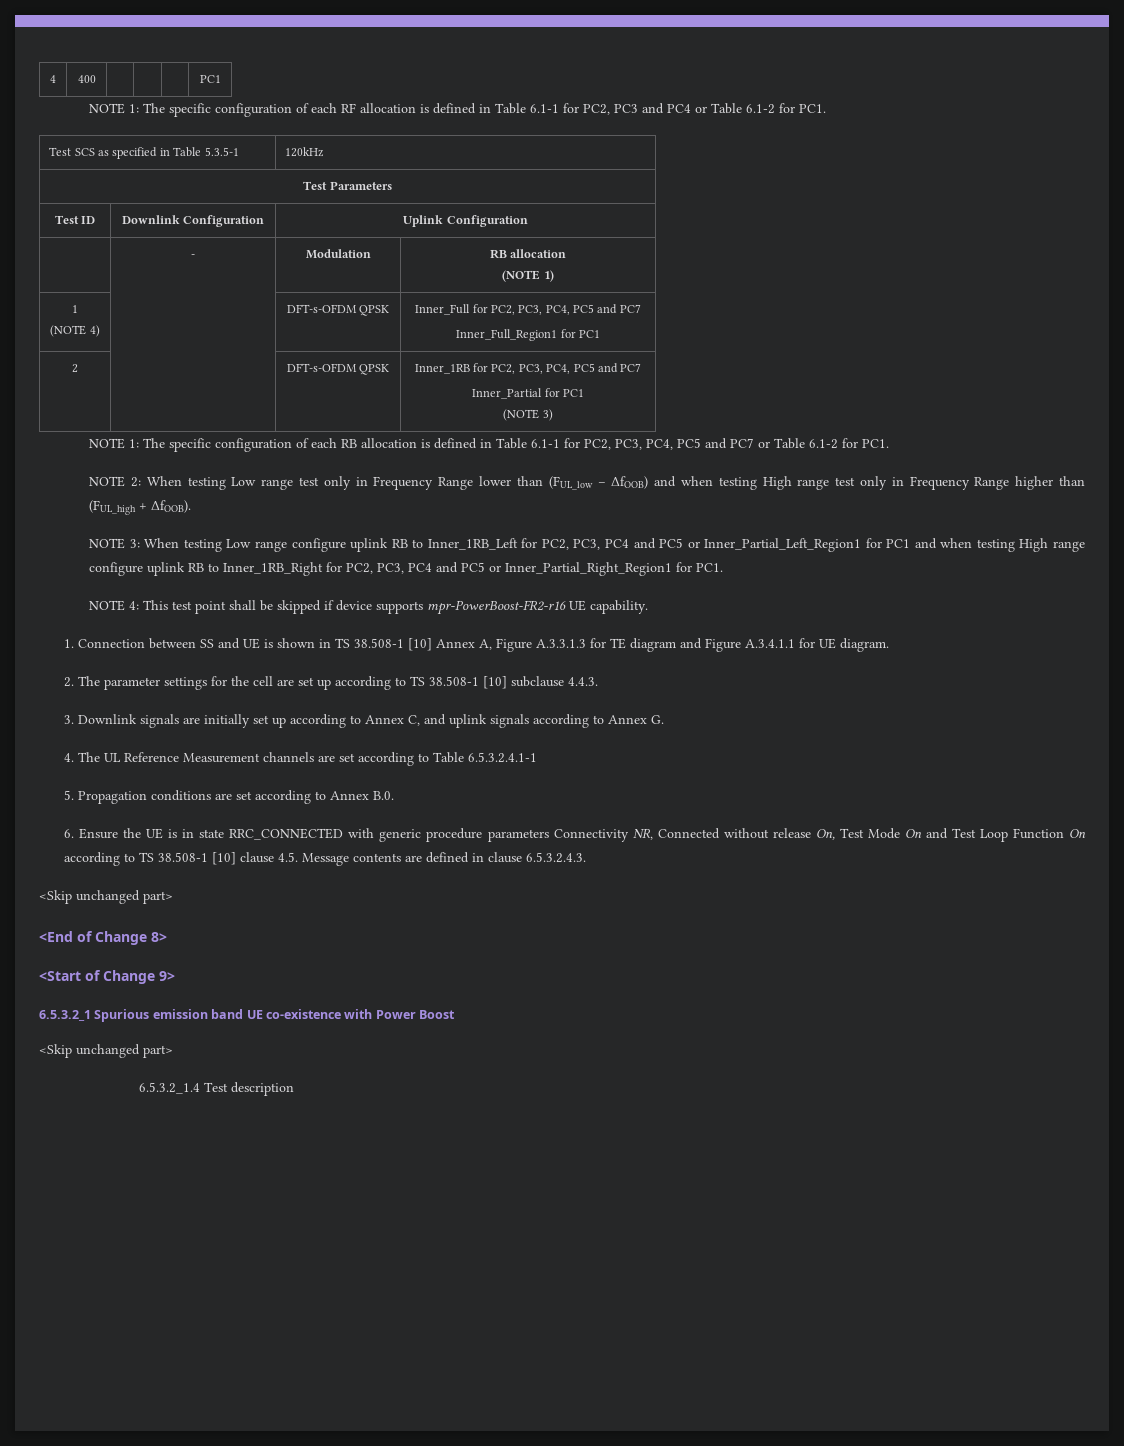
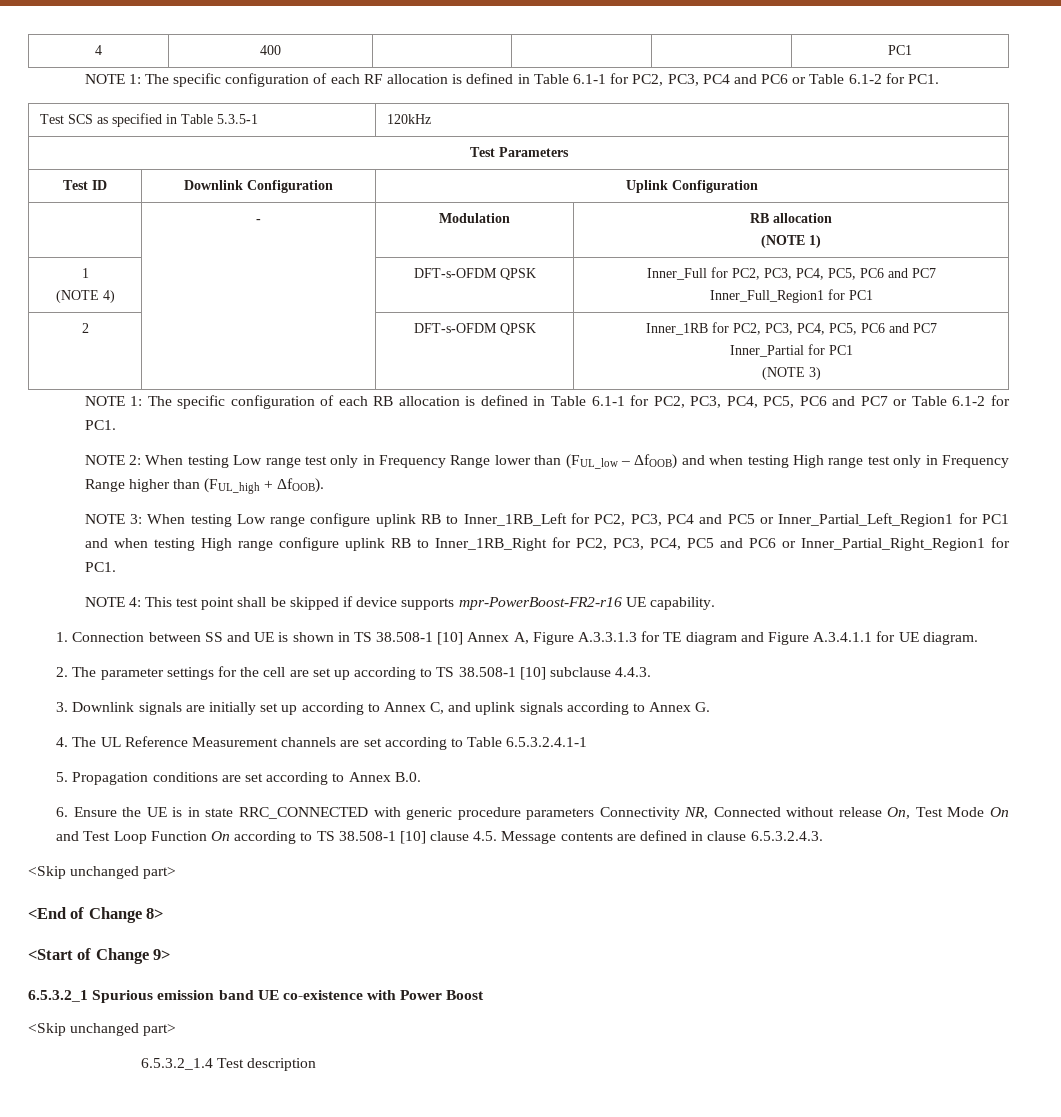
[614,103,692,114] PC3 and PC4 -> [667,74,789,86] PC3, PC4 and PC6
[573,304,595,313] PC5 -> [827,268,884,280] PC5, PC6
[573,363,595,372] PC5 -> [828,323,885,335] PC5, PC6
[677,438,702,448] PC5 -> [763,396,827,408] PC5, PC6
[408,562,486,573] PC4 and PC5 -> [649,538,776,550] PC4, PC5 and PC6

